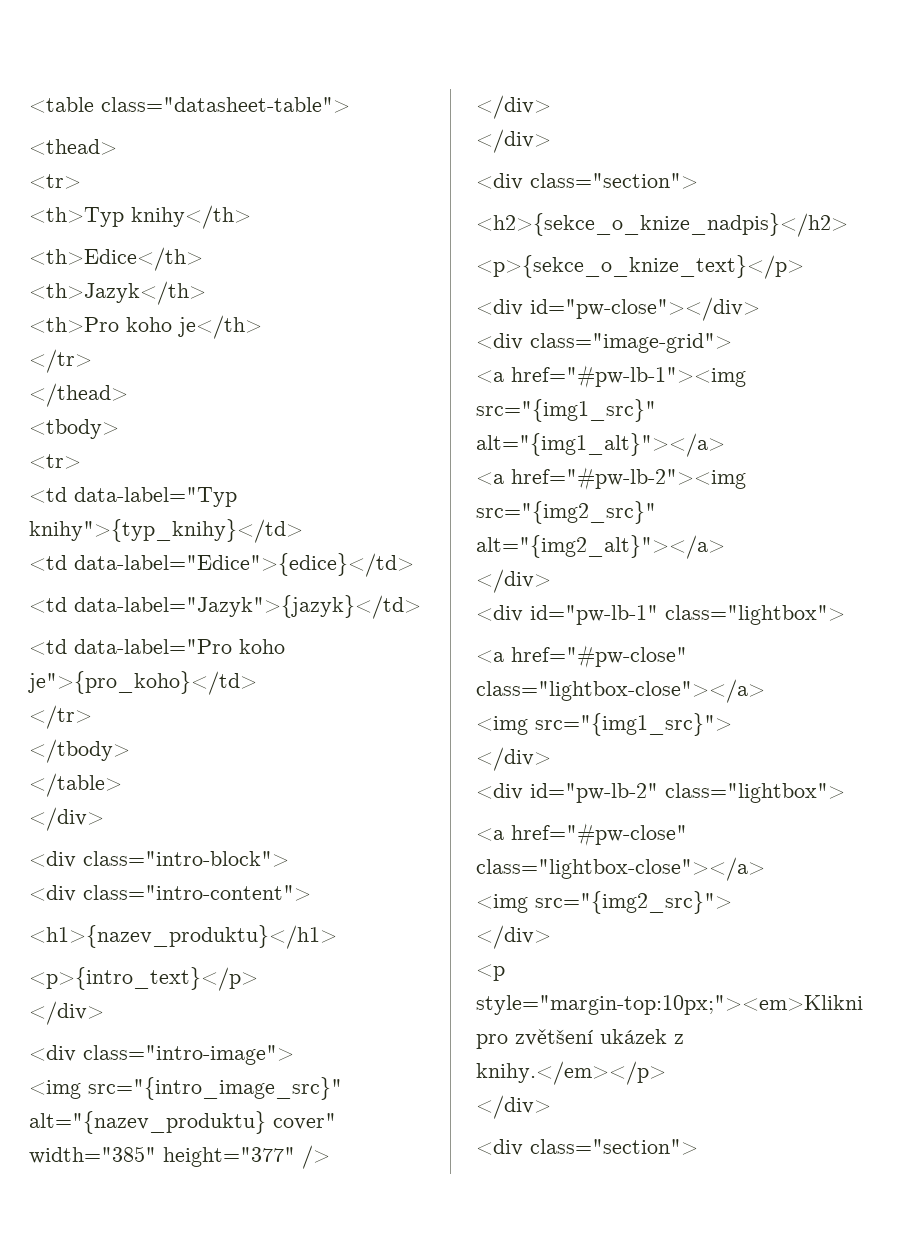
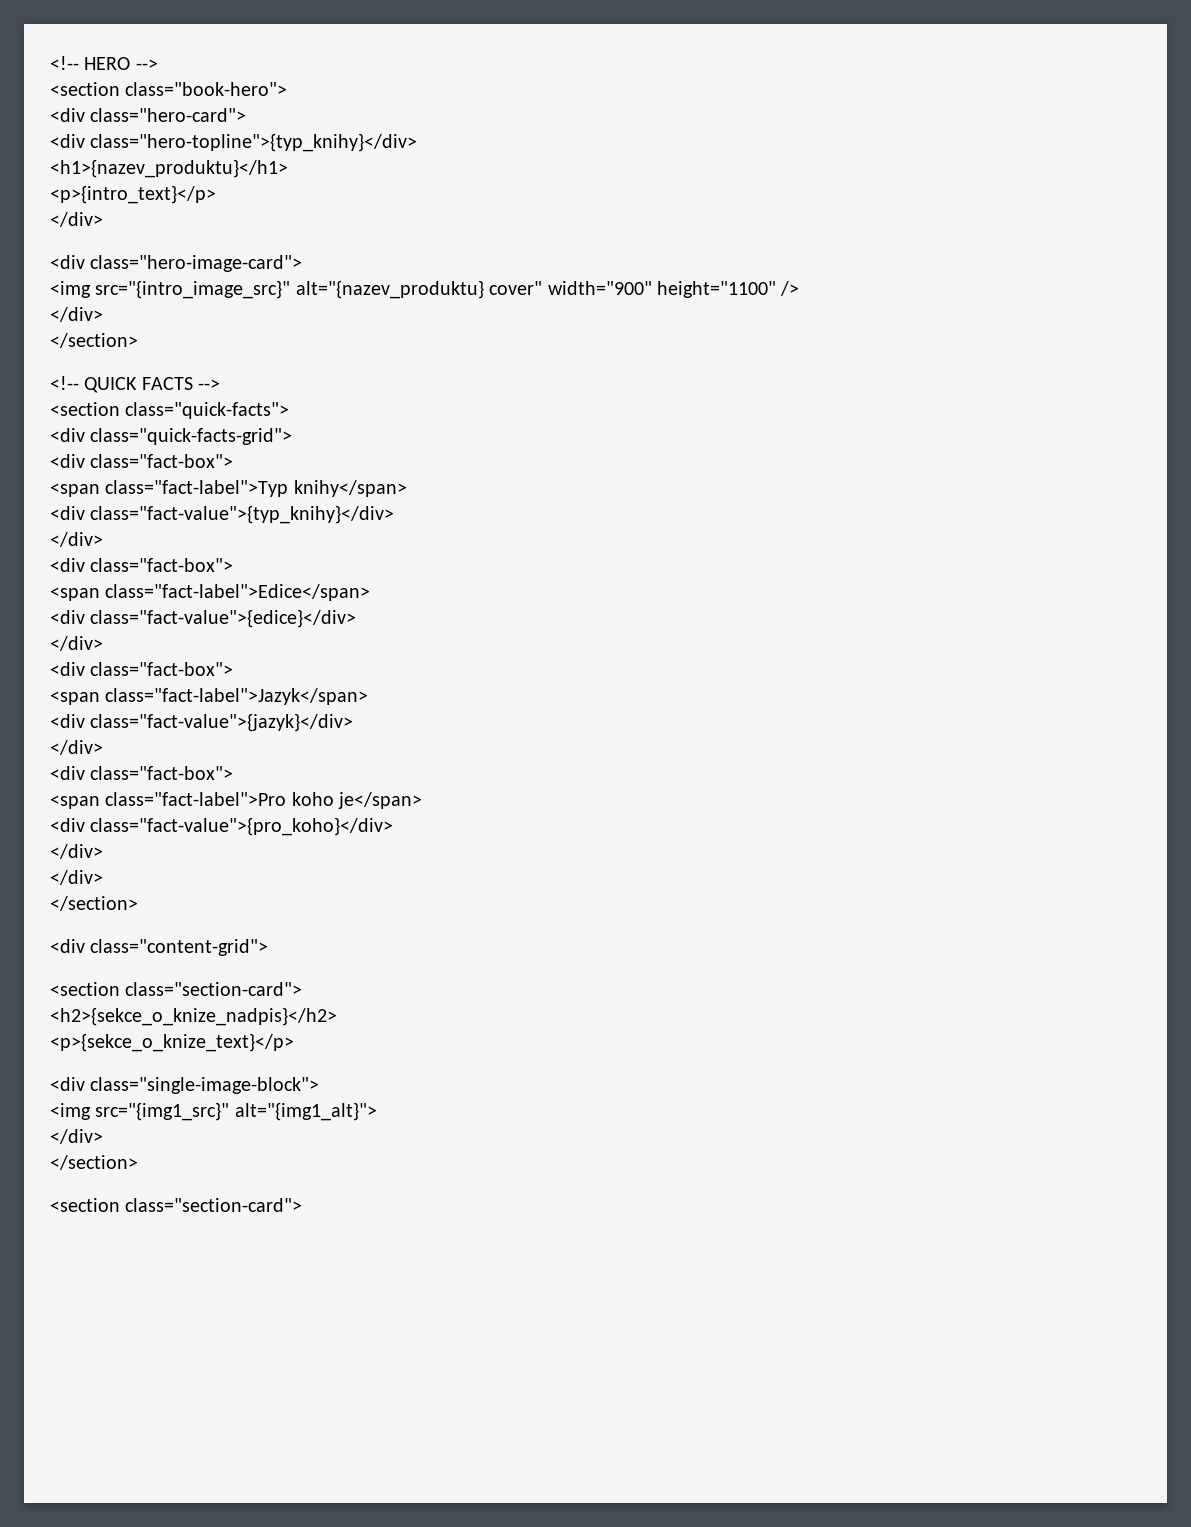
[29,97,350,113] [29,139,117,155] [29,174,81,189] [29,205,251,229] [29,247,203,271] [29,281,206,305] [29,315,262,339] [29,349,92,373] [29,383,128,407] [29,419,119,439] [29,454,81,469] [29,487,237,507] [29,519,303,543] [29,553,414,577] [29,595,421,619] [29,639,285,655] [28,671,257,695] [29,705,92,729] [29,739,130,763] [29,773,122,797] [29,807,104,831] [29,851,289,868] [29,885,311,902] <table class="datasheet-table"> // <thead> // <tr> // <th>Typ knihy</th> // <th>Edice</th> // <th>Jazyk</th> // <th>Pro koho je</th> // </tr> // </thead> // <tbody> // <tr> // <td data-label="Typ knihy">{typ_knihy}</td> // <td data-label="Edice">{edice}</td> // <td data-label="Jazyk">{jazyk}</td> // <td data-label="Pro koho je">{pro_koho}</td> // </tr> // </tbody> // </table> // </div> // <div class="intro-block"> // <div class="intro-content"> -> [50,56,158,70] [50,82,288,96] [50,108,247,122] [50,133,418,152] <!-- HERO --> // <section class="book-hero"> // <div class="hero-card"> // <div class="hero-topline">{typ_knihy}</div>
[83,1045,294,1065] class="intro-image"> -> [90,255,303,272] class="hero-image-card">
[29,1146,295,1167] width="385" height="377" -> [547,281,776,298] width="900" height="1100"
[476,129,551,153] [476,173,698,190] // </div> // <div class="section"> -> [50,333,138,348] [50,376,221,393] [50,402,290,419] [50,428,293,445] [50,454,234,468] [50,480,407,497] [50,505,395,524] [50,532,103,547] [50,558,234,572] [50,584,371,601] [50,609,357,628] [50,636,103,651] [50,662,234,676] [50,688,369,705] [50,713,354,732] [50,740,103,755] [50,766,234,780] [50,792,423,809] [50,817,394,836] [50,844,103,859] [50,870,103,885] [50,896,138,911] [50,939,269,956] [50,982,303,996] // </section> // <!-- QUICK FACTS --> // <section class="quick-facts"> // <div class="quick-facts-grid"> // <div class="fact-box"> // <span class="fact-label">Typ knihy</span> // <div class="fact-value">{typ_knihy}</div> // </div> // <div class="fact-box"> // <span class="fact-label">Edice</span> // <div class="fact-value">{edice}</div> // </div> // <div class="fact-box"> // <span class="fact-label">Jazyk</span> // <div class="fact-value">{jazyk}</div> // </div> // <div class="fact-box"> // <span class="fact-label">Pro koho je</span> // <div class="fact-value">{pro_koho}</div> // </div> // </div> // </section> // <div class="content-grid"> // <section class="section-card">
[530,297,760,321] [476,333,732,353] [476,365,746,388] [476,399,656,422] [476,433,725,457] [476,467,746,490] [476,501,656,524] [476,535,725,559] [476,569,551,593] [476,605,845,625] [476,645,687,668] [476,679,765,703] [476,713,732,736] [476,747,551,771] [476,783,845,803] [476,823,687,846] [476,857,765,881] [476,891,732,914] [476,925,551,949] [476,964,505,981] [476,995,863,1015] [476,1029,684,1049] [476,1061,666,1085] [476,1095,551,1119] [476,1139,698,1156] id="pw-close"></div> // <div class="image-grid"> // <a href="#pw-lb-1"><img src="{img1_src}" alt="{img1_alt}"></a> // <a href="#pw-lb-2"><img src="{img2_src}" alt="{img2_alt}"></a> // </div> // <div id="pw-lb-1" class="lightbox"> // <a href="#pw-close" class="lightbox-close"></a> // <img src="{img1_src}"> // </div> // <div id="pw-lb-2" class="lightbox"> // <a href="#pw-close" class="lightbox-close"></a> // <img src="{img2_src}"> // </div> // <p style="margin-top:10px;"><em>Klikni pro zvětšení ukázek z knihy.</em></p> // </div> // <div class="section"> -> [90,1077,320,1094] [50,1102,377,1121] [50,1129,103,1144] [50,1155,138,1170] [50,1198,303,1212] class="single-image-block"> // <img src="{img1_src}" alt="{img1_alt}"> // </div> // </section> // <section class="section-card">

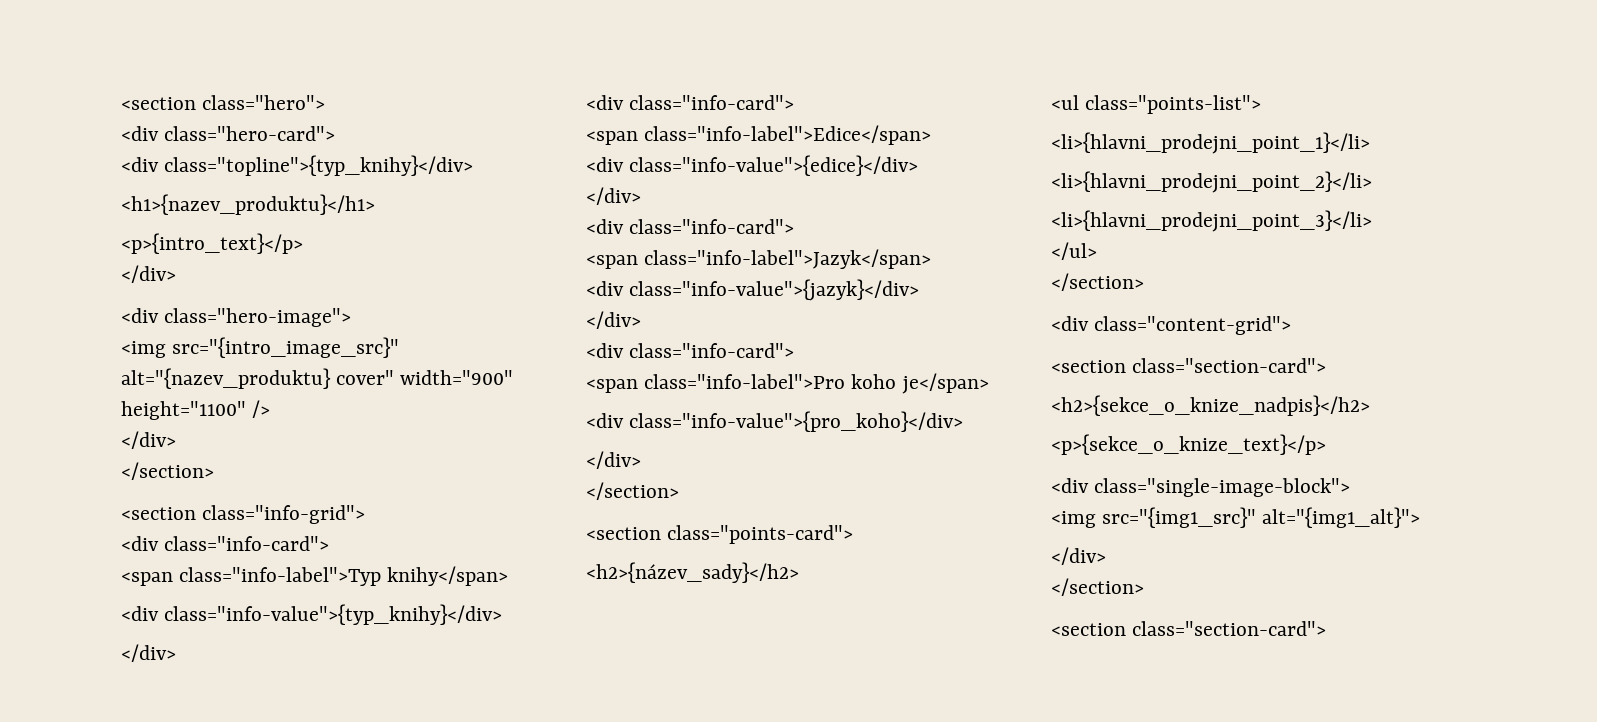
[50,56,158,70] [50,82,288,96] <!-- HERO --> // <section class="book-hero"> -> [121,95,326,110] <section class="hero">
[90,133,418,152] class="hero-topline">{typ_knihy}</div> -> [164,155,474,176] class="topline">{typ_knihy}</div>
[90,255,303,272] class="hero-image-card"> -> [164,308,352,327] class="hero-image">
[50,376,221,393] [50,402,290,419] [50,428,293,445] [50,454,234,468] [50,480,289,497] // <!-- QUICK FACTS --> // <section class="quick-facts"> // <div class="quick-facts-grid"> // <div class="fact-box"> // <span class="fact-label">Typ -> [121,505,366,524] [121,536,330,551] [121,567,382,586] // <section class="info-grid"> // <div class="info-card"> // <span class="info-label">Typ
[90,505,395,524] [50,532,103,547] [50,558,234,572] [50,584,371,601] [50,609,357,628] [50,636,103,651] [50,662,234,676] [50,688,369,705] [50,713,354,732] [50,740,103,755] [50,766,234,780] [50,792,287,809] class="fact-value">{typ_knihy}</div> // </div> // <div class="fact-box"> // <span class="fact-label">Edice</span> // <div class="fact-value">{edice}</div> // </div> // <div class="fact-box"> // <span class="fact-label">Jazyk</span> // <div class="fact-value">{jazyk}</div> // </div> // <div class="fact-box"> // <span class="fact-label">Pro -> [164,604,503,625] [121,644,176,662] [586,95,795,110] [586,125,932,145] [586,155,919,176] [586,187,641,205] [586,219,795,234] [586,249,932,269] [586,279,920,301] [586,311,641,329] [586,343,795,358] [586,374,846,393] class="info-value">{typ_knihy}</div> // </div> // <div class="info-card"> // <span class="info-label">Edice</span> // <div class="info-value">{edice}</div> // </div> // <div class="info-card"> // <span class="info-label">Jazyk</span> // <div class="info-value">{jazyk}</div> // </div> // <div class="info-card"> // <span class="info-label">Pro
[90,817,394,836] [50,844,103,859] [50,870,103,885] class="fact-value">{pro_koho}</div> // </div> // </div> -> [629,411,964,432] [586,451,641,469] [586,482,679,500] [586,525,854,544] [586,562,799,583] [1051,95,1262,114] [1051,132,1370,154] [1051,171,1372,193] [1051,210,1372,232] [1051,242,1097,260] class="info-value">{pro_koho}</div> // </div> // </section> // <section class="points-card"> // <h2>{název_sady}</h2> // <ul class="points-list"> // <li>{hlavni_prodejni_point_1}</li> // <li>{hlavni_prodejni_point_2}</li> // <li>{hlavni_prodejni_point_3}</li> // </ul>

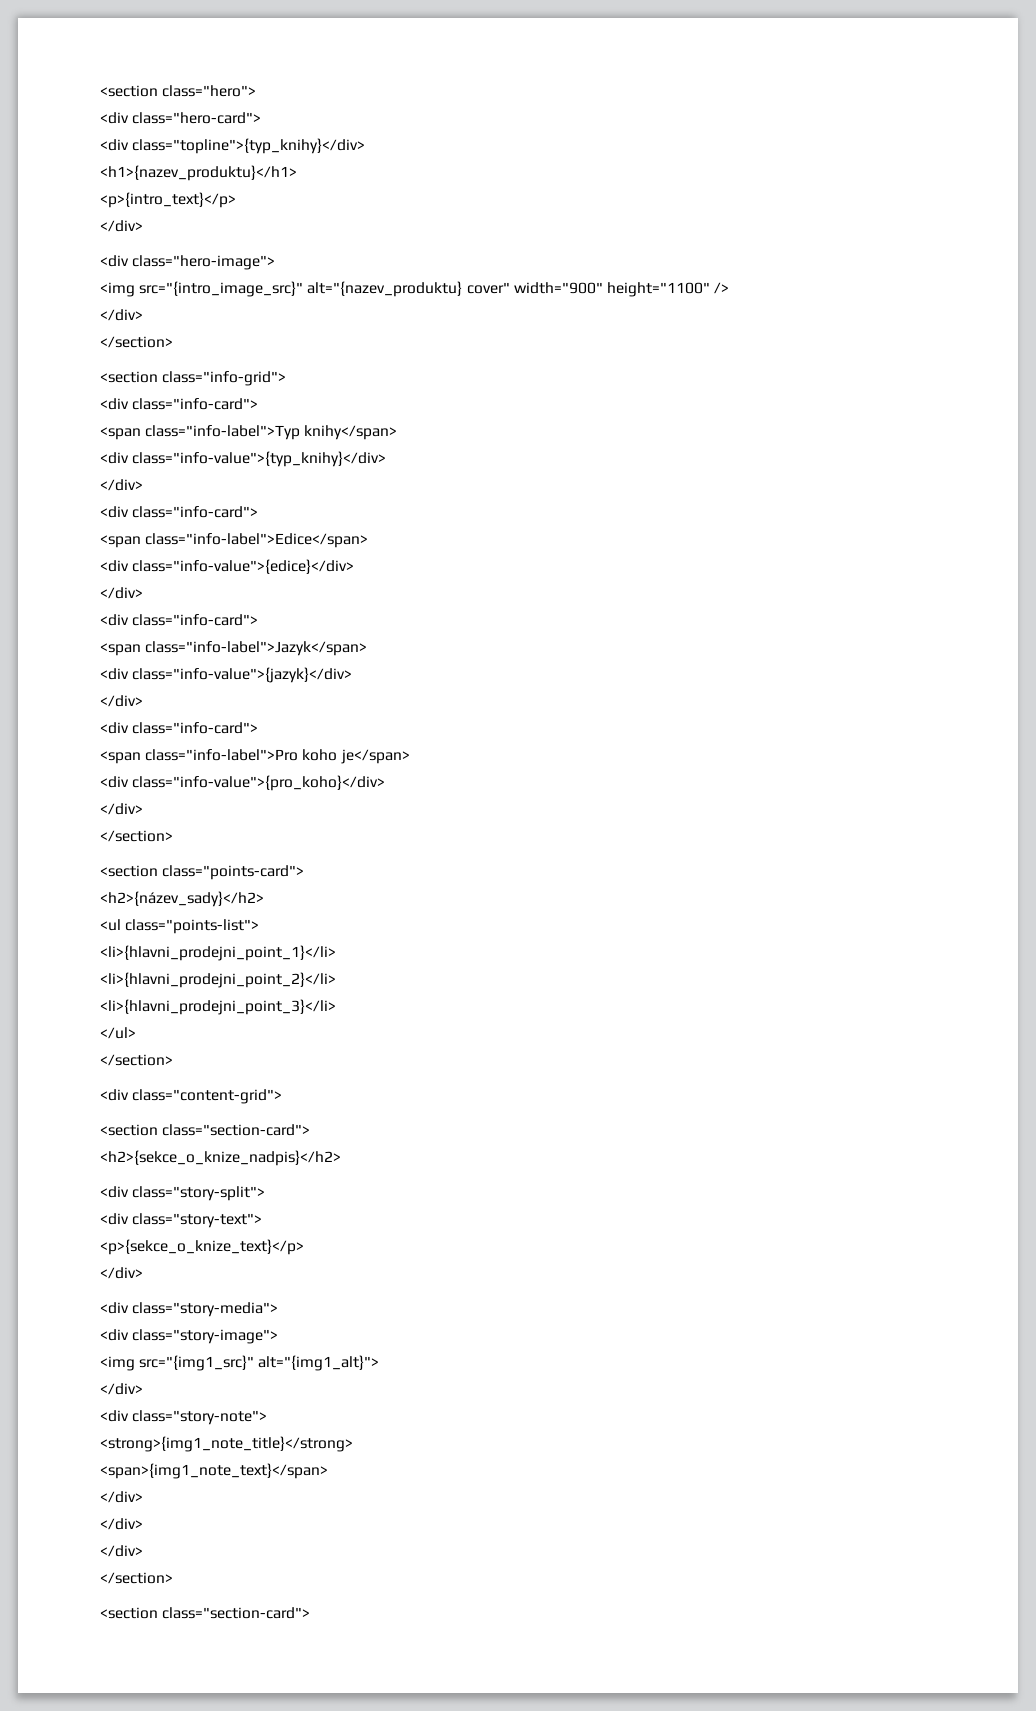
(1370, 405) none -> [100,1186,266,1201] [100,1213,263,1228] // <div class="story-split"> // <div class="story-text">
[1051,478,1351,497] // <div class="single-image-block"> -> [100,1267,143,1279] [100,1302,279,1317] [100,1329,279,1344] // </div> // <div class="story-media"> // <div class="story-image">
(1106, 556) none -> [100,1410,268,1425] [100,1436,353,1452] [100,1463,328,1479] [100,1491,143,1503] [100,1518,143,1530] [100,1545,143,1557] // <div class="story-note"> // <strong>{img1_note_title}</strong> // <span>{img1_note_text}</span> // </div> // </div> // </div>

